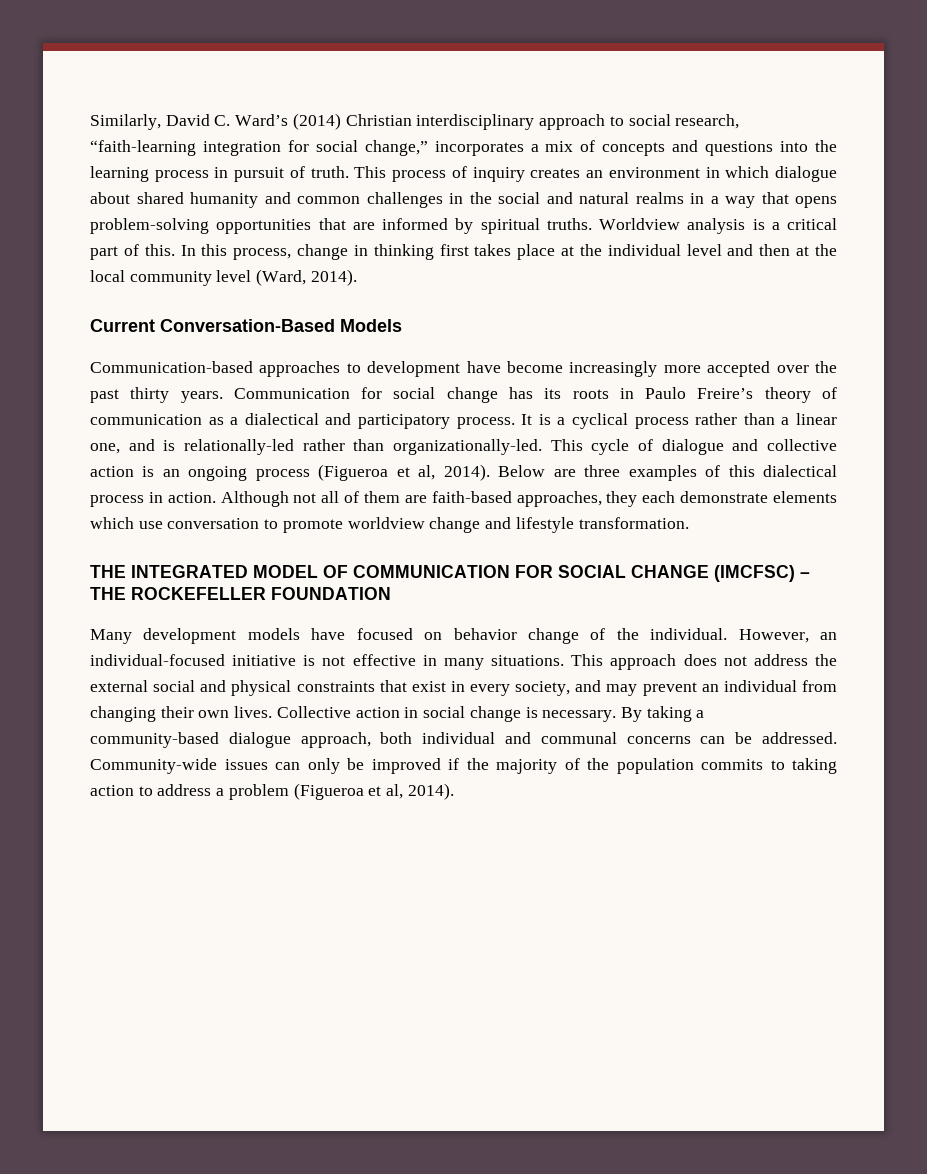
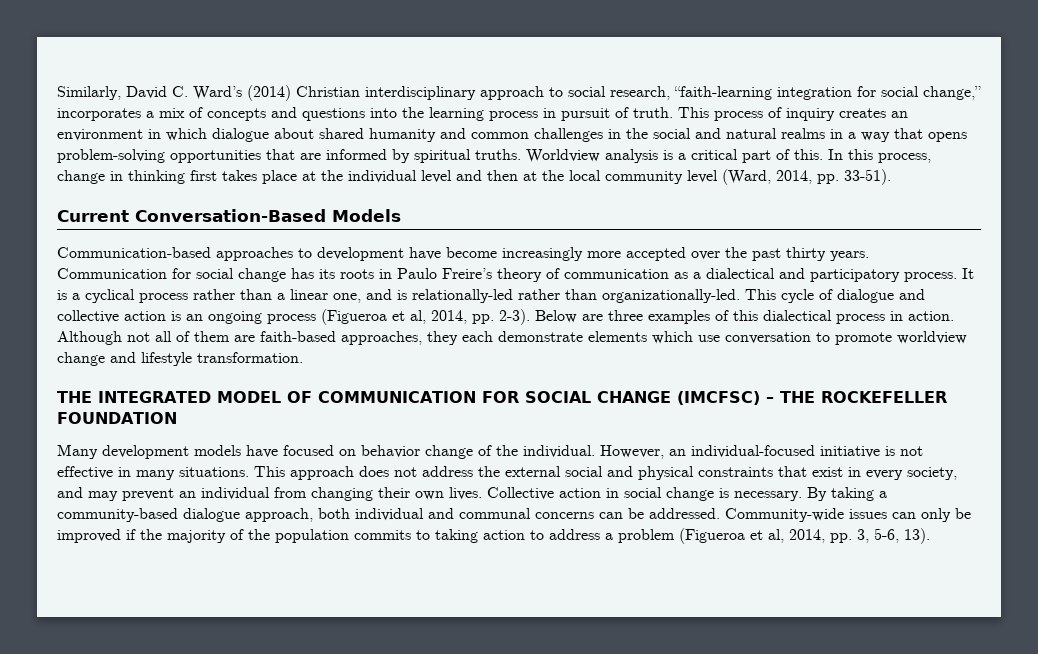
[310,269,357,286] 2014). -> [776,169,891,185] 2014, pp. 33-51).
[443,464,490,481] 2014). -> [431,309,530,325] 2014, pp. 2-3).
[407,783,454,800] 2014). -> [789,528,930,544] 2014, pp. 3, 5-6, 13).

